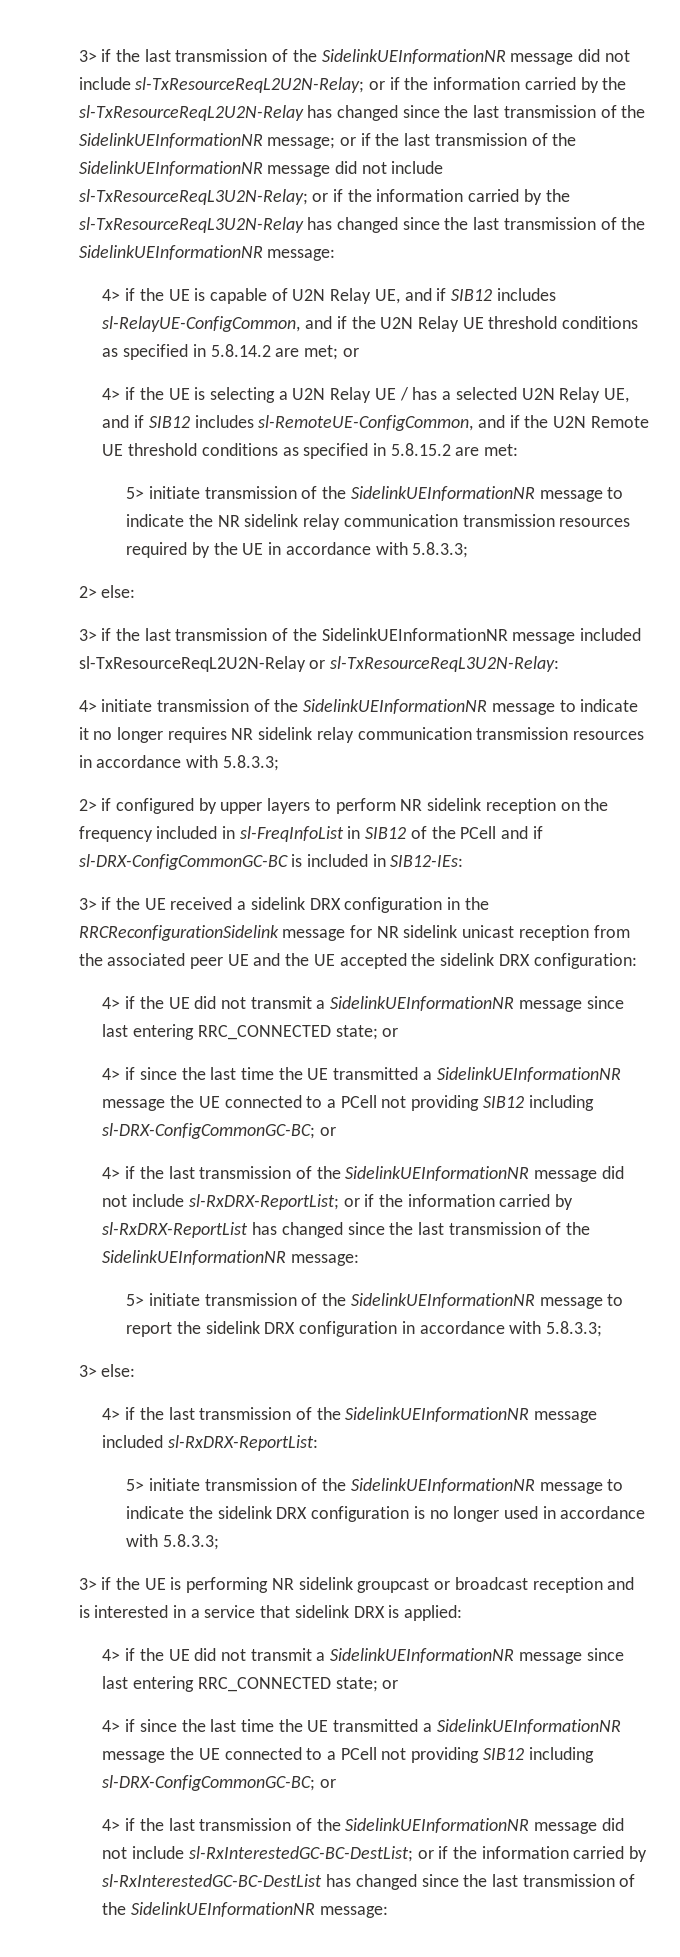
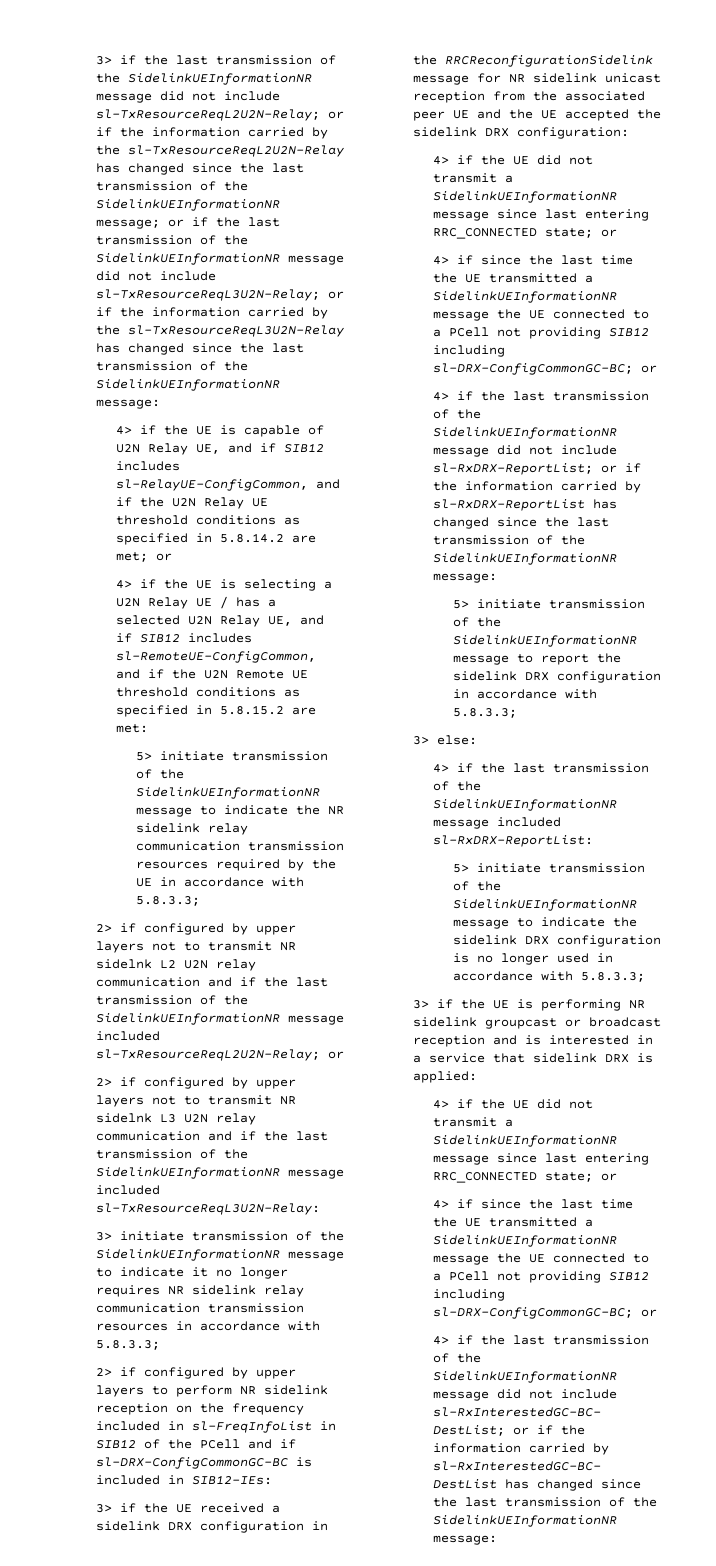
[101,585,136,598] [78,628,642,644] [78,656,326,672] else: // 3> if the last transmission of the SidelinkUEInformationNR message included sl-TxResourceReqL2U2N-Relay or -> [119,923,296,935] [95,941,296,953] [95,959,256,971] [95,977,328,987] [95,995,248,1005] [95,1013,344,1025] [95,1031,160,1041] [95,1049,344,1061] [95,1077,296,1089] [95,1095,296,1107] [95,1113,256,1125] [95,1131,328,1141] [95,1149,248,1159] [95,1167,344,1179] [95,1185,160,1195] if configured by upper layers not to transmit NR sidelnk L2 U2N relay communication and if the last transmission of the SidelinkUEInformationNR message included sl-TxResourceReqL2U2N-Relay; or // 2> if configured by upper layers not to transmit NR sidelnk L3 U2N relay communication and if the last transmission of the SidelinkUEInformationNR message included
[78,700,97,712] 4> -> [95,1232,112,1241] 3>

